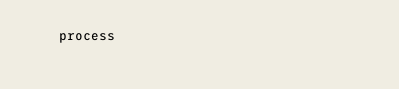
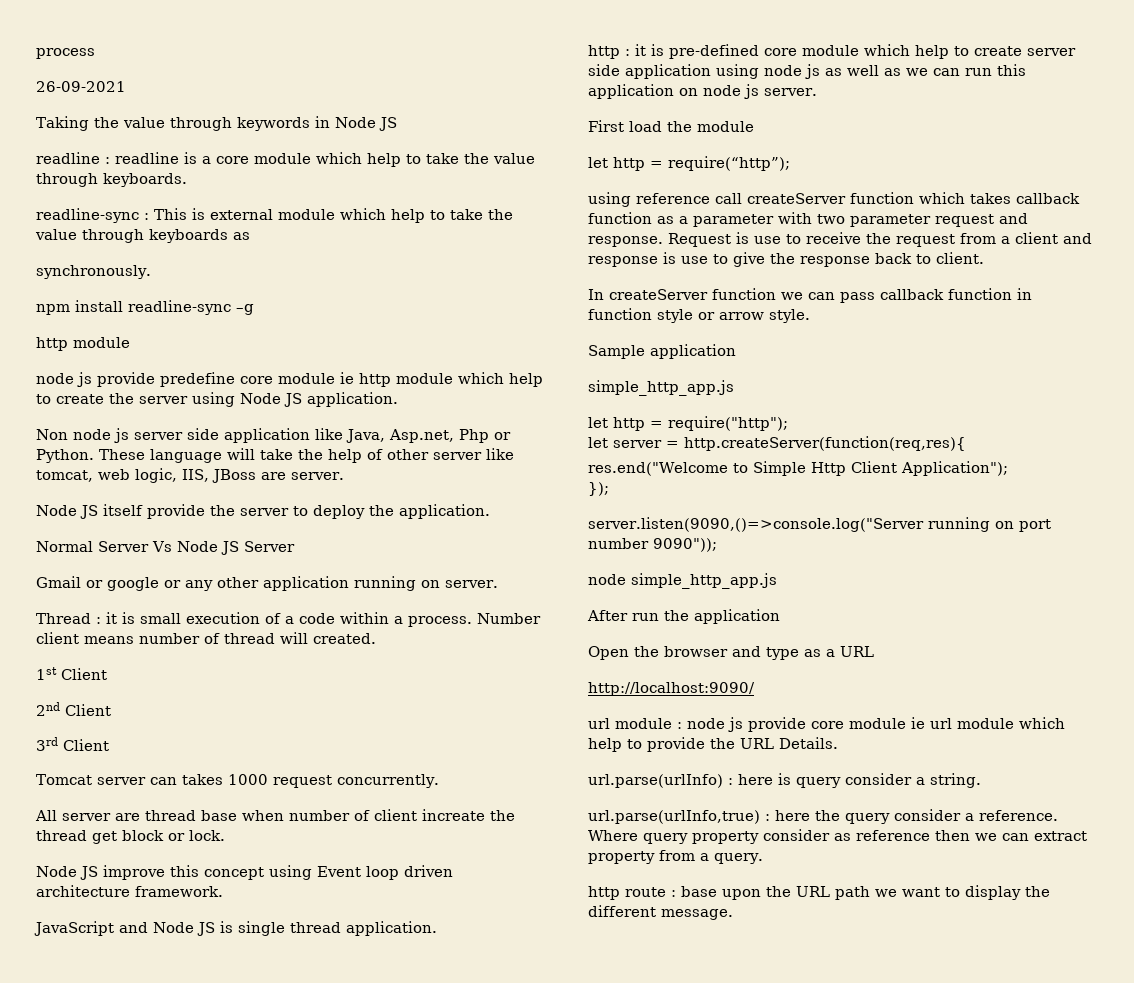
(115, 38) none -> [36,81,126,92] [36,116,397,131] [36,152,535,167] [36,173,187,187] [36,208,513,223] [35,229,250,243] [36,265,151,279] [36,300,254,315] [36,337,130,351] [36,372,543,387] [36,392,398,407] [36,428,511,443] [36,448,514,463] [36,468,344,483] [36,504,490,519] [36,541,295,555] [36,576,498,591] [36,612,541,627] [36,632,376,644] [36,667,107,680] [36,702,111,716] [36,737,109,751] [36,774,439,788] [35,809,515,821] [36,830,225,844] [36,865,453,880] [36,885,223,897] [34,921,437,936] [588,44,1076,59] [588,64,1026,79] [588,84,817,99] [588,120,754,132] [588,156,790,171] [588,192,1080,207] [588,212,1028,227] [588,232,1092,247] [588,252,984,267] [588,288,1032,303] [588,308,810,323] [588,344,736,359] [588,380,734,396] [588,416,788,431] [588,436,966,451] [588,461,1008,476] [588,482,609,496] [588,517,1051,532] [588,538,717,552] [588,573,777,589] [587,609,780,624] [588,646,874,660] [588,682,755,696] [588,717,1065,732] [588,737,838,752] [588,773,981,788] [588,809,1058,824] [588,829,1087,844] [588,850,763,864] [588,885,1050,900] [588,905,733,920] // 26-09-2021 // Taking the value through keywords in Node JS // readline : readline is a core module which help to take the value through keyboards. // readline-sync : This is external module which help to take the value through keyboards as // synchronously. // npm install readline-sync –g // http module // node js provide predefine core module ie http module which help to create the server using Node JS application. // Non node js server side application like Java, Asp.net, Php or Python. These language will take the help of other server like tomcat, web logic, IIS, JBoss are server. // Node JS itself provide the server to deploy the application. // Normal Server Vs Node JS Server // Gmail or google or any other application running on server. // Thread : it is small execution of a code within a process. Number client means number of thread will created. // 1st Client // 2nd Client // 3rd Client // Tomcat server can takes 1000 request concurrently. // All server are thread base when number of client increate the thread get block or lock. // Node JS improve this concept using Event loop driven architecture framework. // JavaScript and Node JS is single thread application. // http : it is pre-defined core module which help to create server side application using node js as well as we can run this application on node js server. // First load the module // let http = require(“http”); // using reference call createServer function which takes callback function as a parameter with two parameter request and response. Request is use to receive the request from a client and response is use to give the response back to client. // In createServer function we can pass callback function in function style or arrow style. // Sample application // simple_http_app.js // let http = require("http"); // let server = http.createServer(function(req,res){ // res.end("Welcome to Simple Http Client Application"); // }); // server.listen(9090,()=>console.log("Server running on port number 9090")); // node simple_http_app.js // After run the application // Open the browser and type as a URL // http://localhost:9090/ // url module : node js provide core module ie url module which help to provide the URL Details. // url.parse(urlInfo) : here is query consider a string. // url.parse(urlInfo,true) : here the query consider a reference. Where query property consider as reference then we can extract property from a query. // http route : base upon the URL path we want to display the different message.

